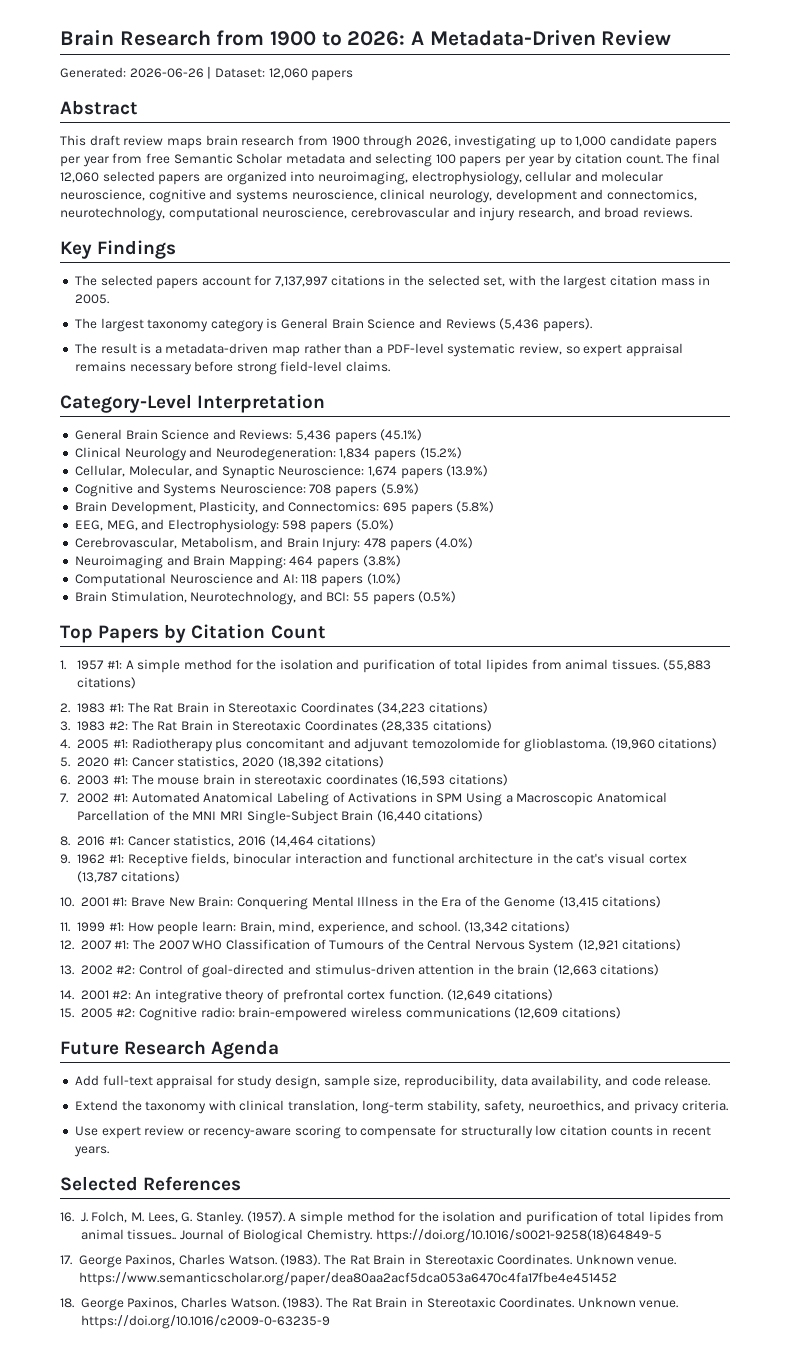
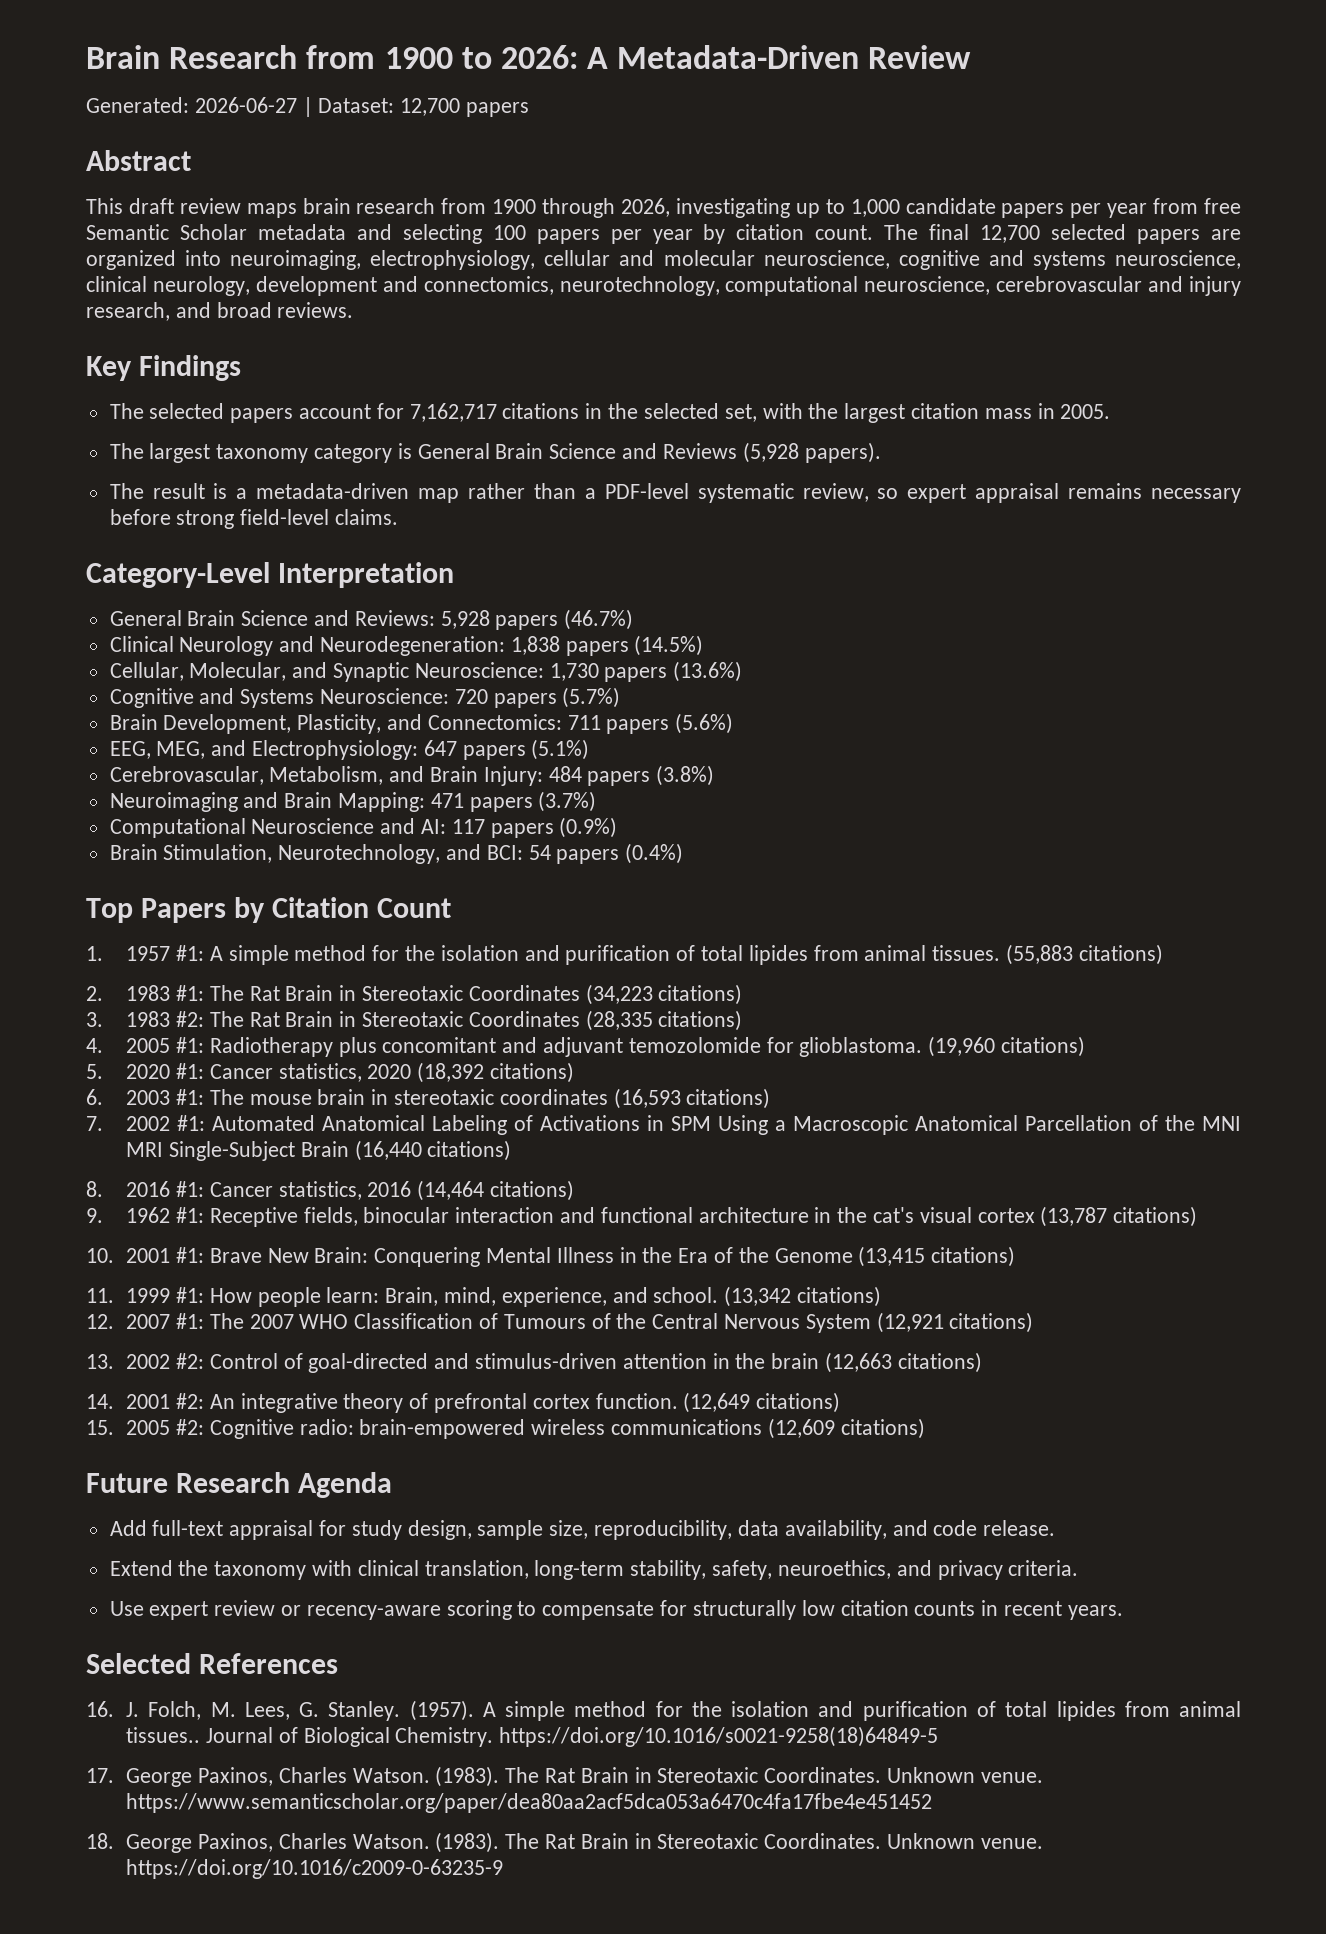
[129,68,204,78] 2026-06-26 -> [194,97,297,113] 2026-06-27
[268,68,308,79] 12,060 -> [400,98,461,116] 12,700
[60,172,99,183] 12,060 -> [980,225,1041,243] 12,700
[275,276,329,287] 7,137,997 -> [409,403,497,422] 7,162,717
[499,318,540,330] (5,436 -> [742,442,799,463] (5,928
[296,429,423,443] 5,436 papers (45.1%) -> [440,609,634,630] 5,928 papers (46.7%)
[339,447,462,461] 1,834 papers (15.2%) -> [510,635,704,656] 1,838 papers (14.5%)
[368,465,489,479] 1,674 papers (13.9%) -> [549,661,743,682] 1,730 papers (13.6%)
[309,483,419,497] 708 papers (5.9%) -> [454,687,621,708] 720 papers (5.7%)
[383,501,495,515] 695 papers (5.8%) -> [567,713,734,734] 711 papers (5.6%)
[282,519,394,533] 598 papers (5.0%) -> [423,739,590,760] 647 papers (5.1%)
[364,537,474,551] 478 papers (4.0%) -> [548,765,715,786] 484 papers (3.8%)
[289,555,401,569] 464 papers (3.8%) -> [430,791,597,812] 471 papers (3.7%)
[301,573,401,587] 118 papers (1.0%) -> [451,817,618,838] 117 papers (0.9%)
[353,591,457,605] 55 papers (0.5%) -> [528,843,684,864] 54 papers (0.4%)

